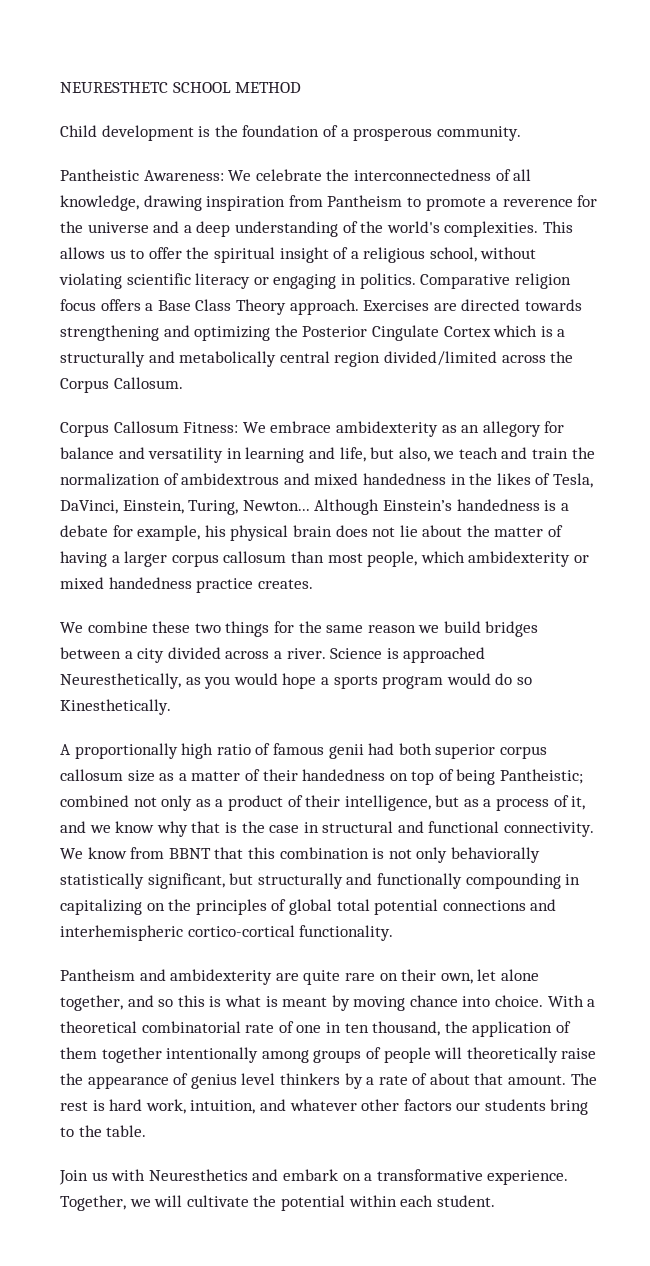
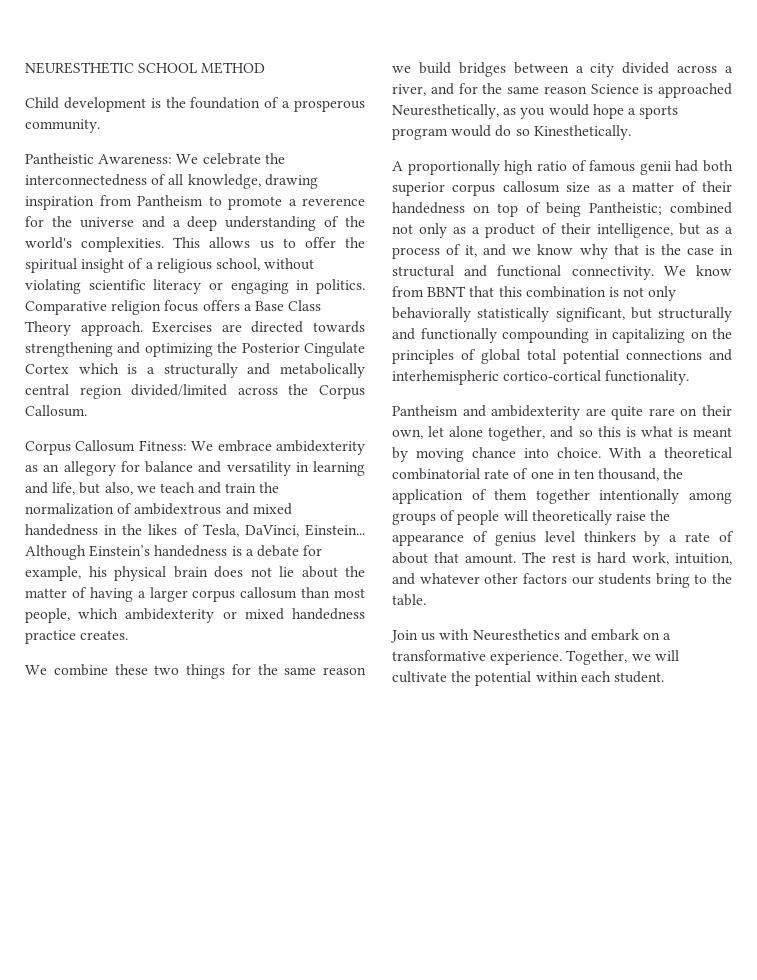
[60,82,168,93] NEURESTHETC -> [25,62,134,74] NEURESTHETIC
[122,500,310,515] Einstein, Turing, Newton... -> [305,524,365,536] Einstein...
[286,648,326,659] river. -> [392,83,587,96] river, and for the same reason

